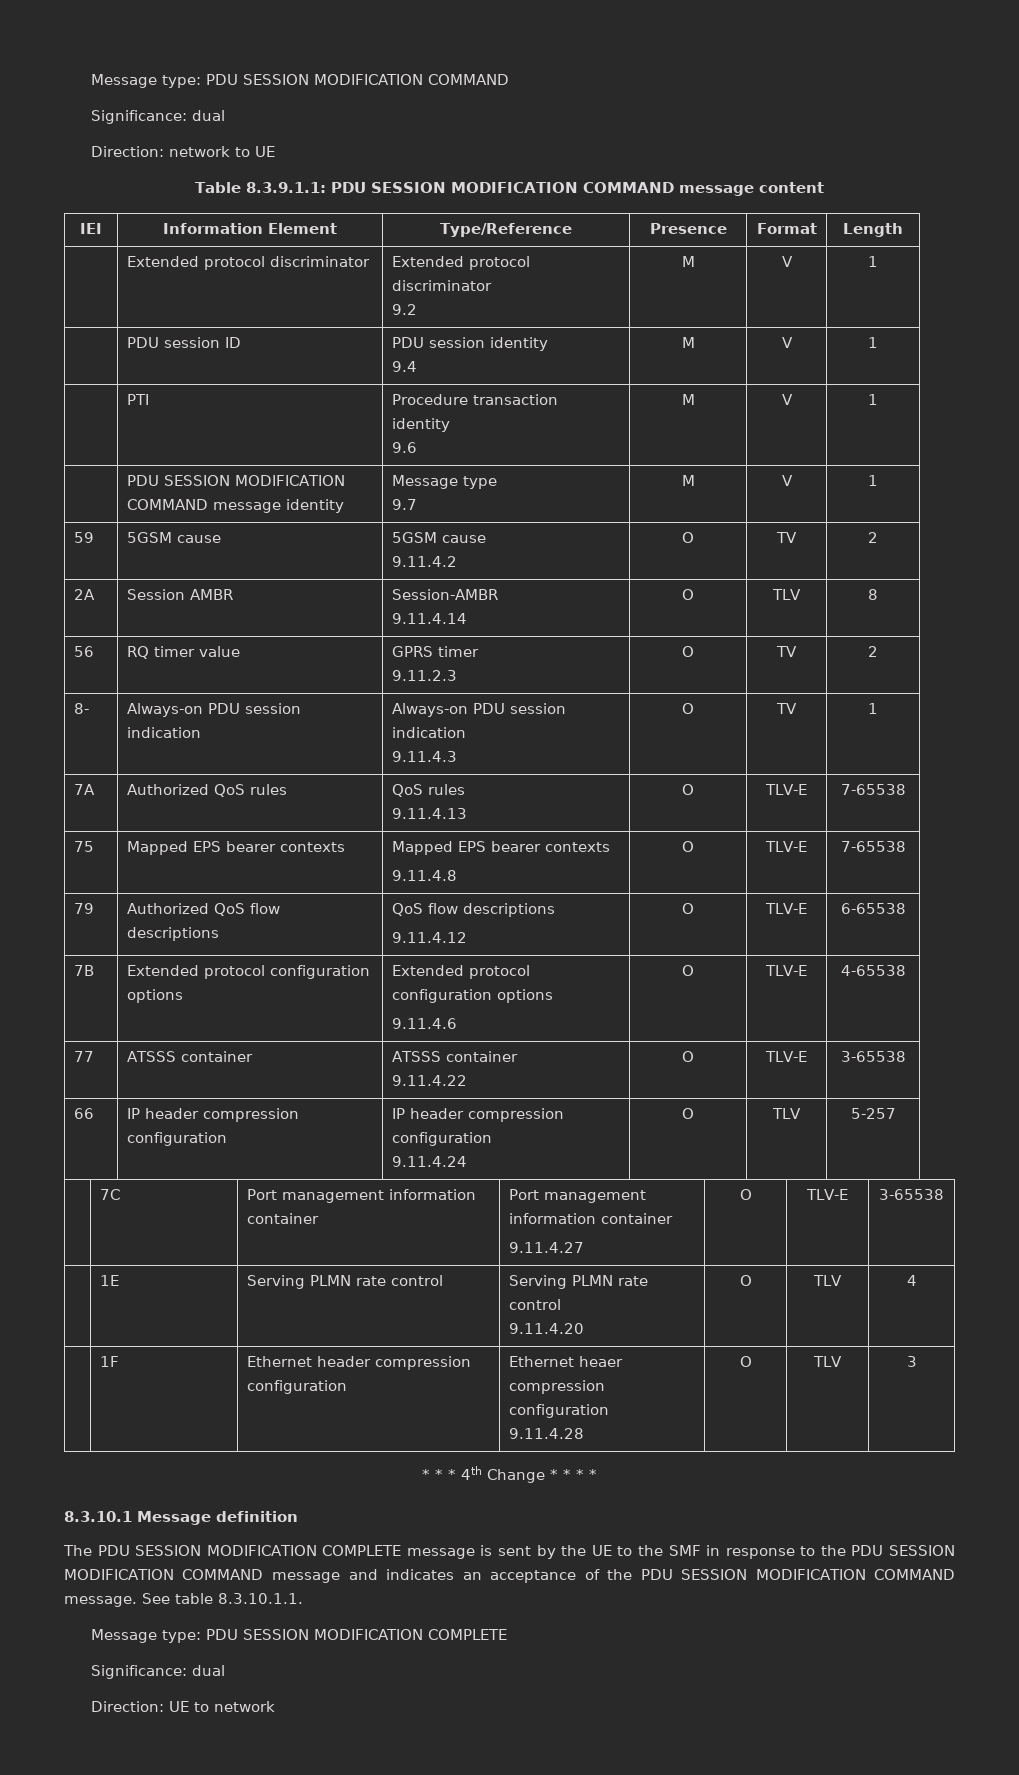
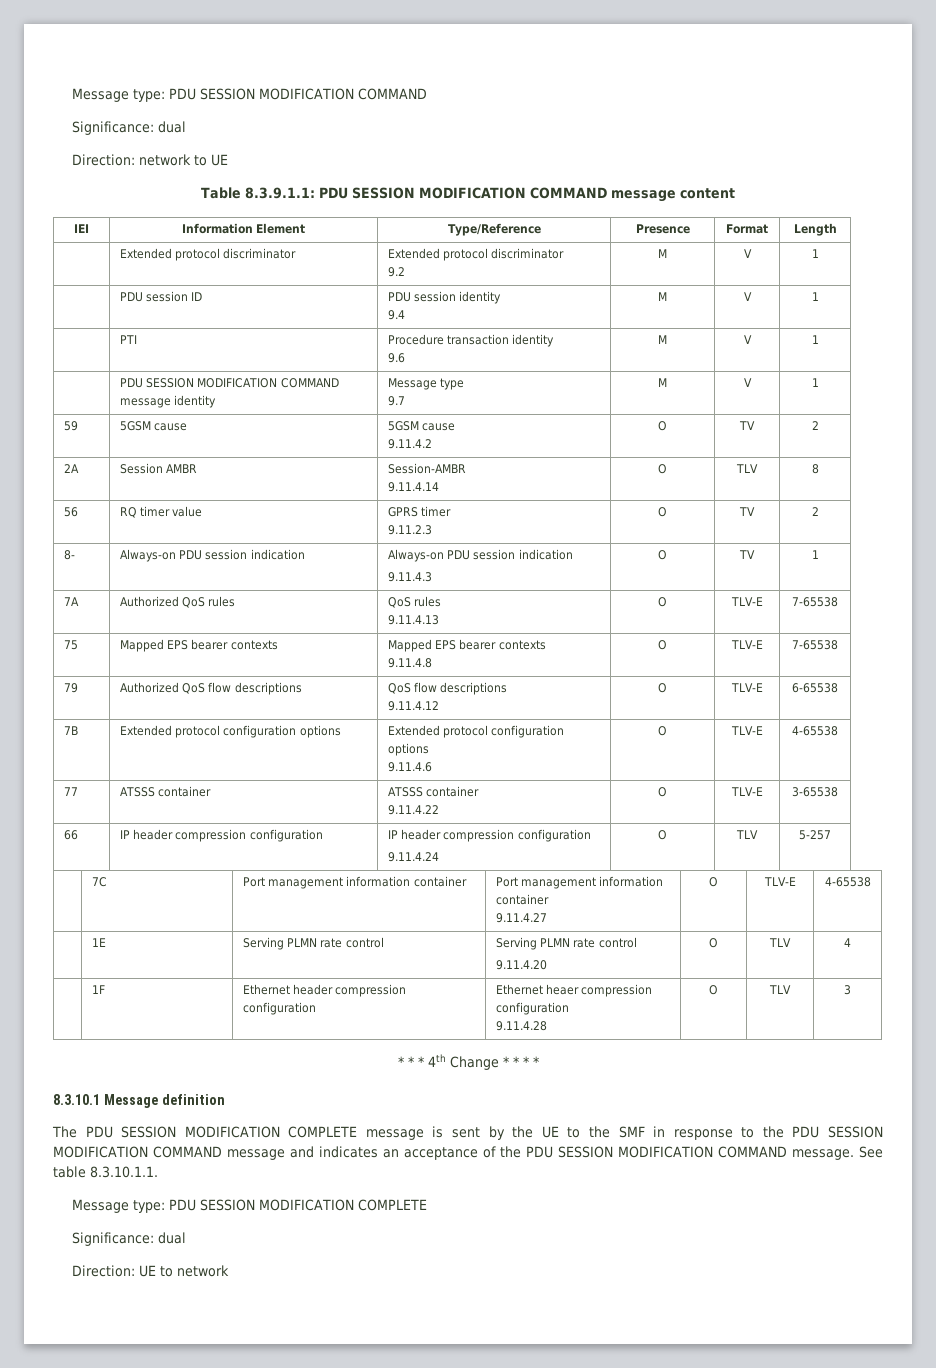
[879,1189,944,1200] 3-65538 -> [824,877,871,887] 4-65538

